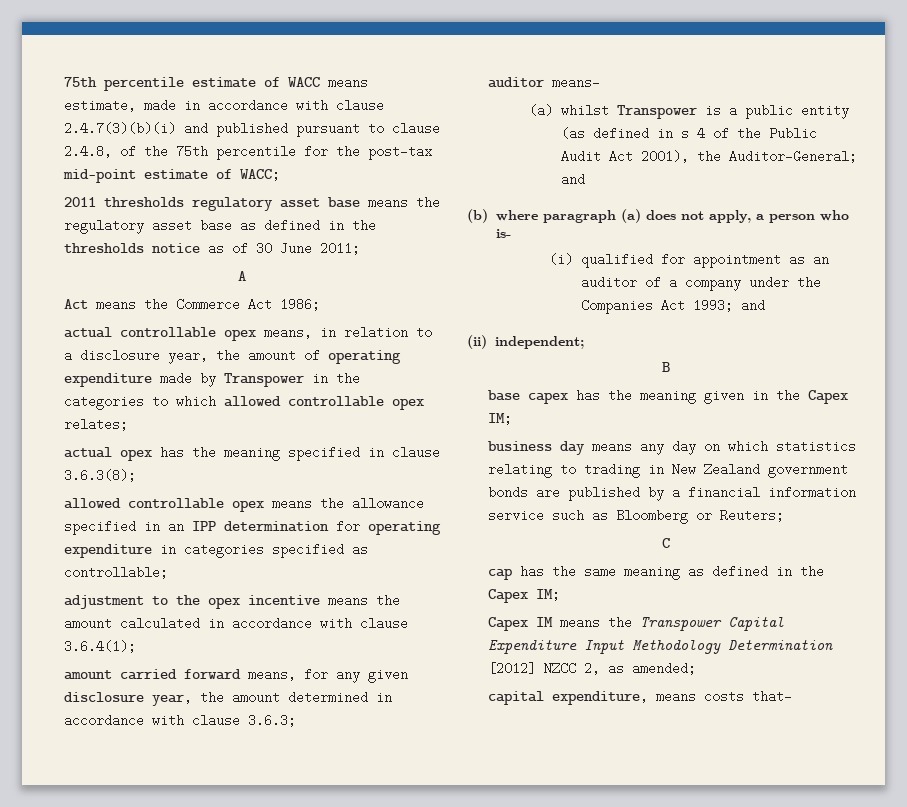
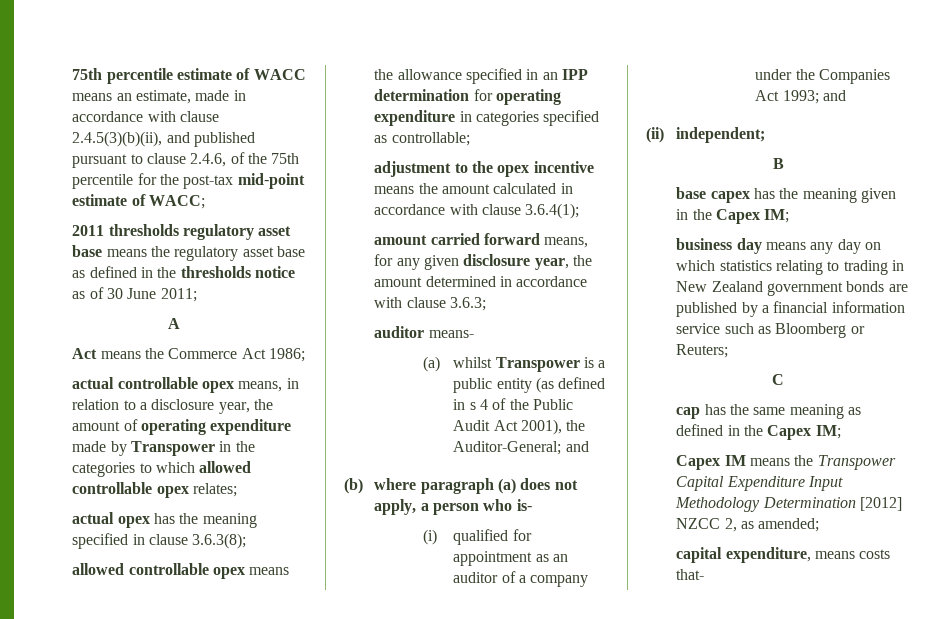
(368, 82) none -> [116,93,132,101] an
[63,122,176,135] 2.4.7(3)(b)(i) -> [72,131,163,147] 2.4.5(3)(b)(ii),
[63,145,112,158] 2.4.8, -> [190,153,227,167] 2.4.6,

